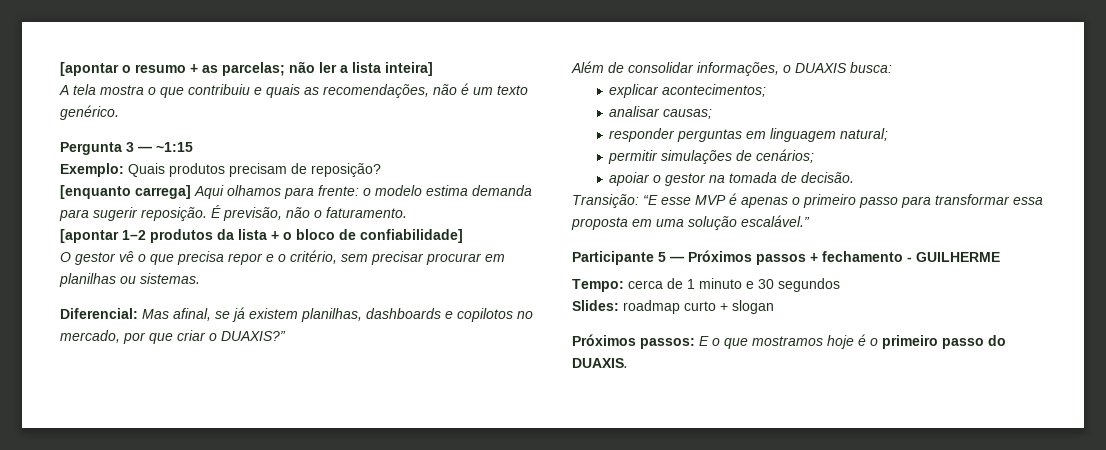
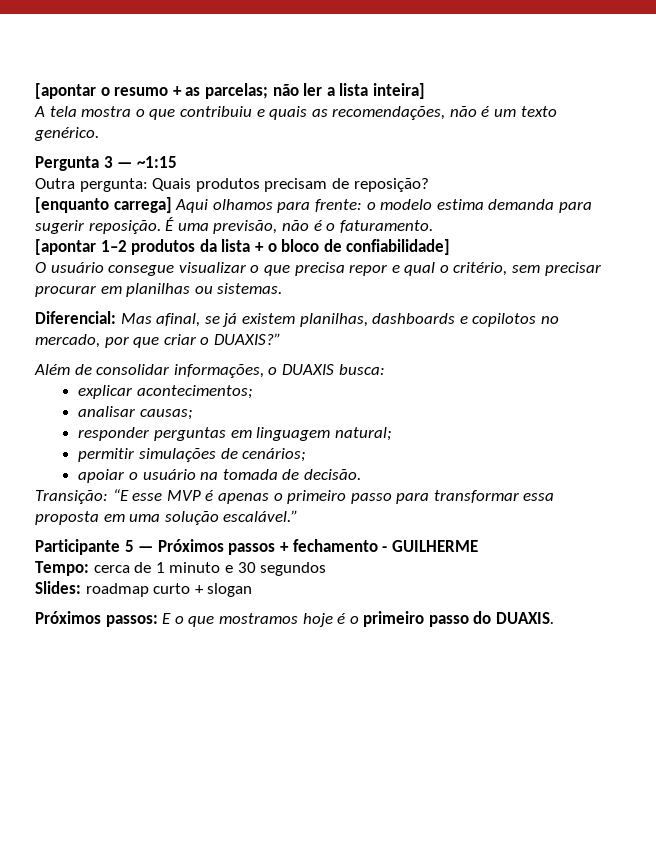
[60,163,124,177] Exemplo: -> [35,178,148,192] Outra pergunta:
(221, 211) none -> [177,223,209,231] uma
(310, 212) none -> [313,220,323,231] é
[75,251,134,265] gestor vê -> [50,262,246,276] usuário consegue visualizar
(274, 258) none -> [404,262,436,276] qual
[665,173,707,186] gestor -> [142,469,196,480] usuário

